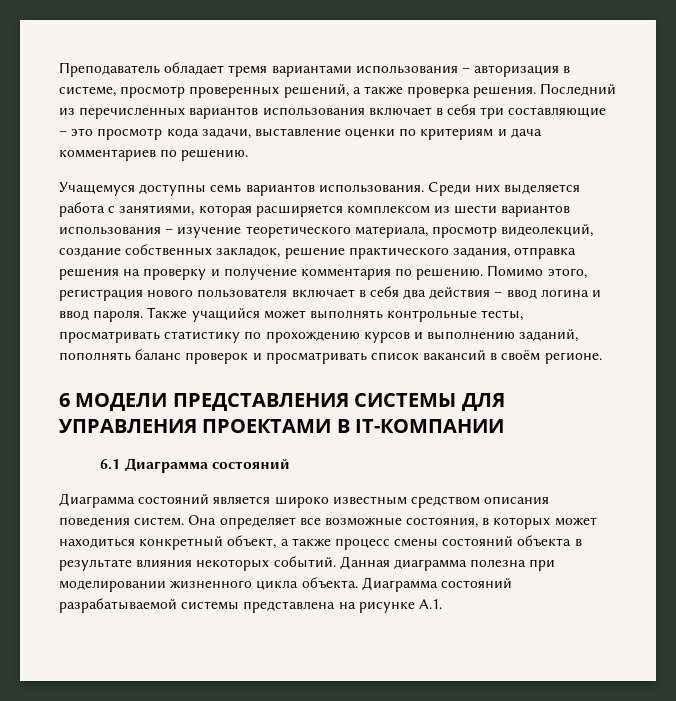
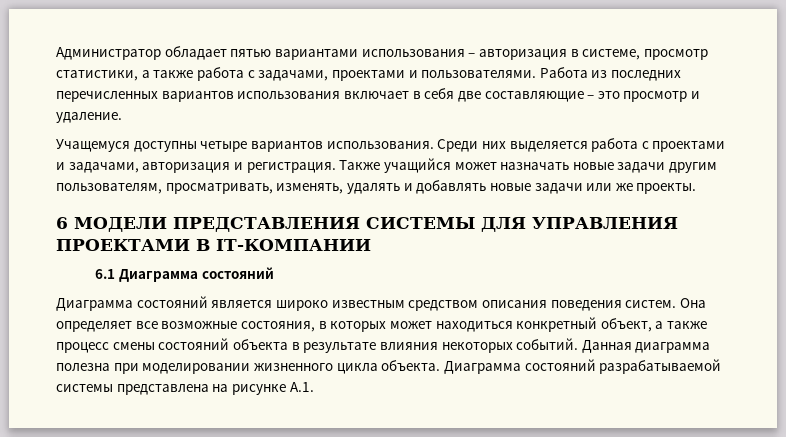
[59,62,268,77] Преподаватель обладает тремя -> [56,46,272,60] Администратор обладает пятью
[189,83,617,98] [59,108,75,115] проверенных решений, а также проверка решения. Последний из -> [56,67,682,81] статистики, а также работа с задачами, проектами и пользователями. Работа из последних
[480,107,505,119] три -> [457,91,481,102] две
[166,128,542,140] [59,149,249,161] кода задачи, выставление оценки по критериям и дача комментариев по решению. -> [691,91,701,99] [56,112,122,123] и удаление.
[210,185,242,193] семь -> [200,141,248,152] четыре
[119,205,571,217] [59,224,594,238] [59,244,577,259] [59,265,587,280] [59,286,602,301] [59,307,524,322] [59,329,579,343] [59,349,602,364] занятиями, которая расширяется комплексом из шести вариантов использования – изучение теоретического материала, просмотр видеолекций, создание собственных закладок, решение практического задания, отправка решения на проверку и получение комментария по решению. Помимо этого, регистрация нового пользователя включает в себя два действия – ввод логина и ввод пароля. Также учащийся может выполнять контрольные тесты, просматривать статистику по прохождению курсов и выполнению заданий, пополнять баланс проверок и просматривать список вакансий в своём регионе. -> [652,141,726,152] [56,158,718,173] [56,180,697,194] проектами и задачами, авторизация и регистрация. Также учащийся может назначать новые задачи другим пользователям, просматривать, изменять, удалять и добавлять новые задачи или же проекты.

